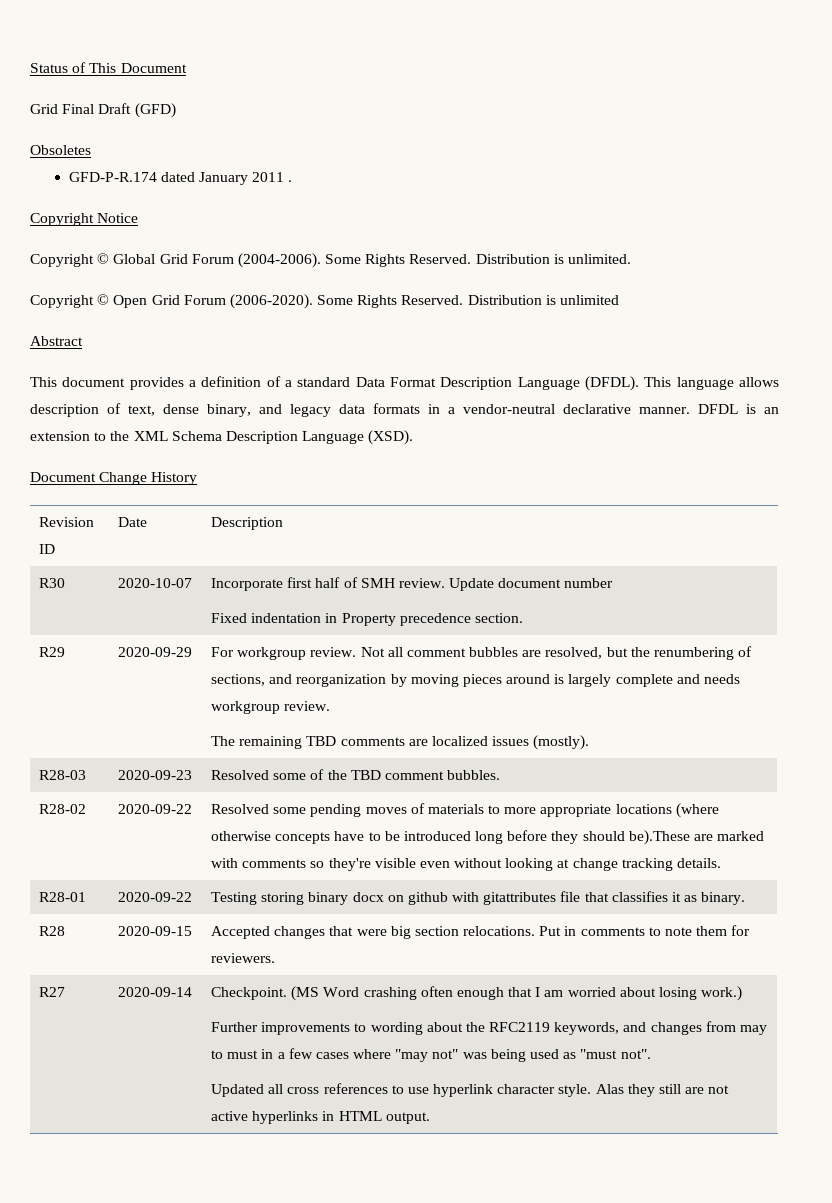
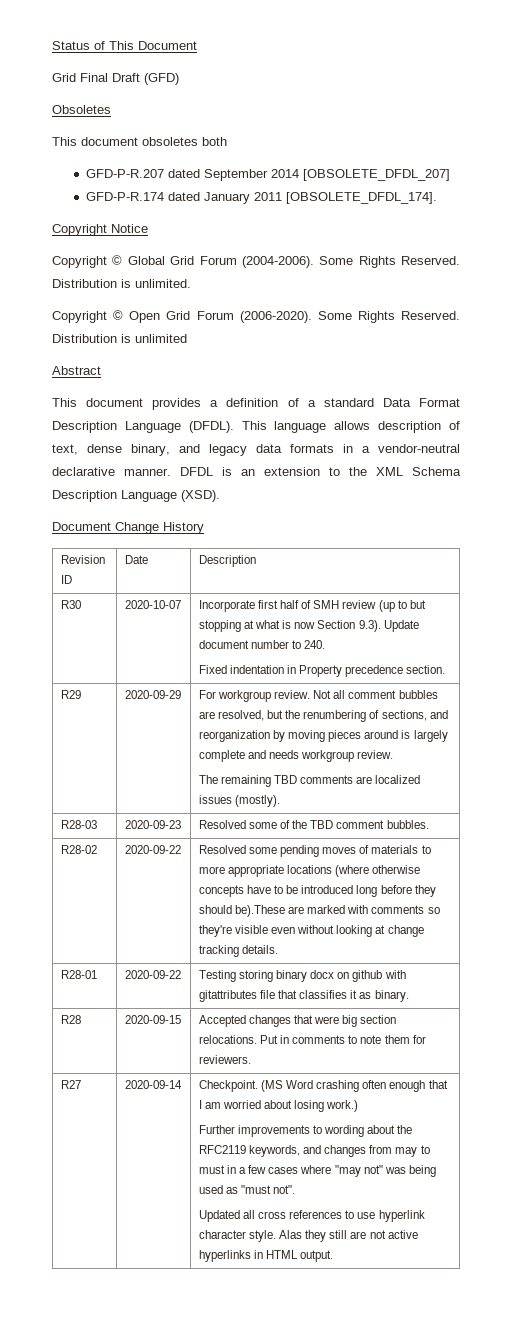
(91, 150) none -> [52,137,227,146] [85,169,450,181] // This document obsoletes both // GFD-P-R.207 dated September 2014 [OBSOLETE_DFDL_207]
[288,180,293,182] . -> [285,192,437,204] [OBSOLETE_DFDL_174].
[398,578,445,588] review. -> [342,600,426,612] [198,620,381,632] review (up to but stopping at what is now Section 9.3).
(614, 583) none -> [292,640,326,649] to 240.

